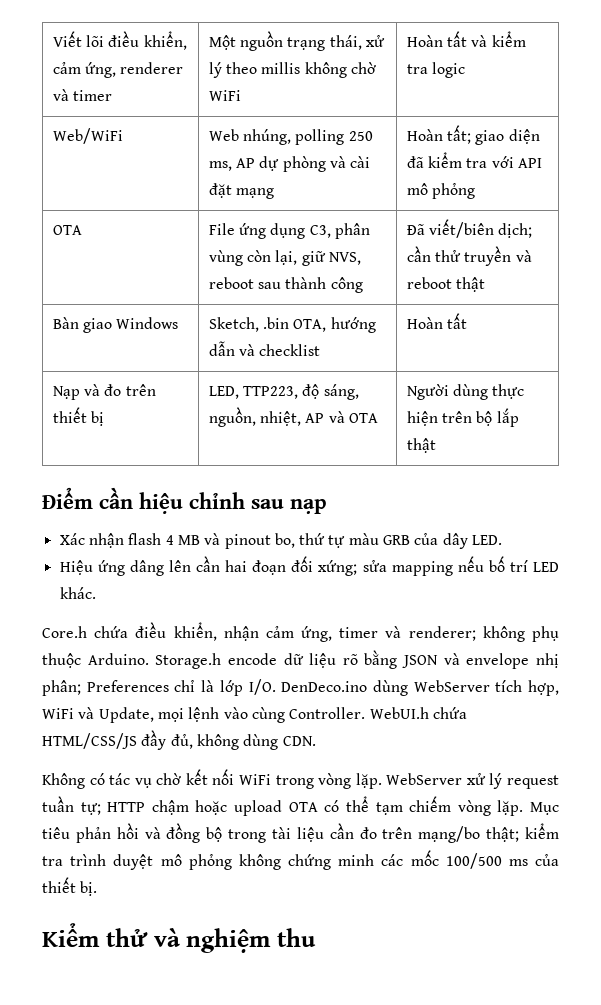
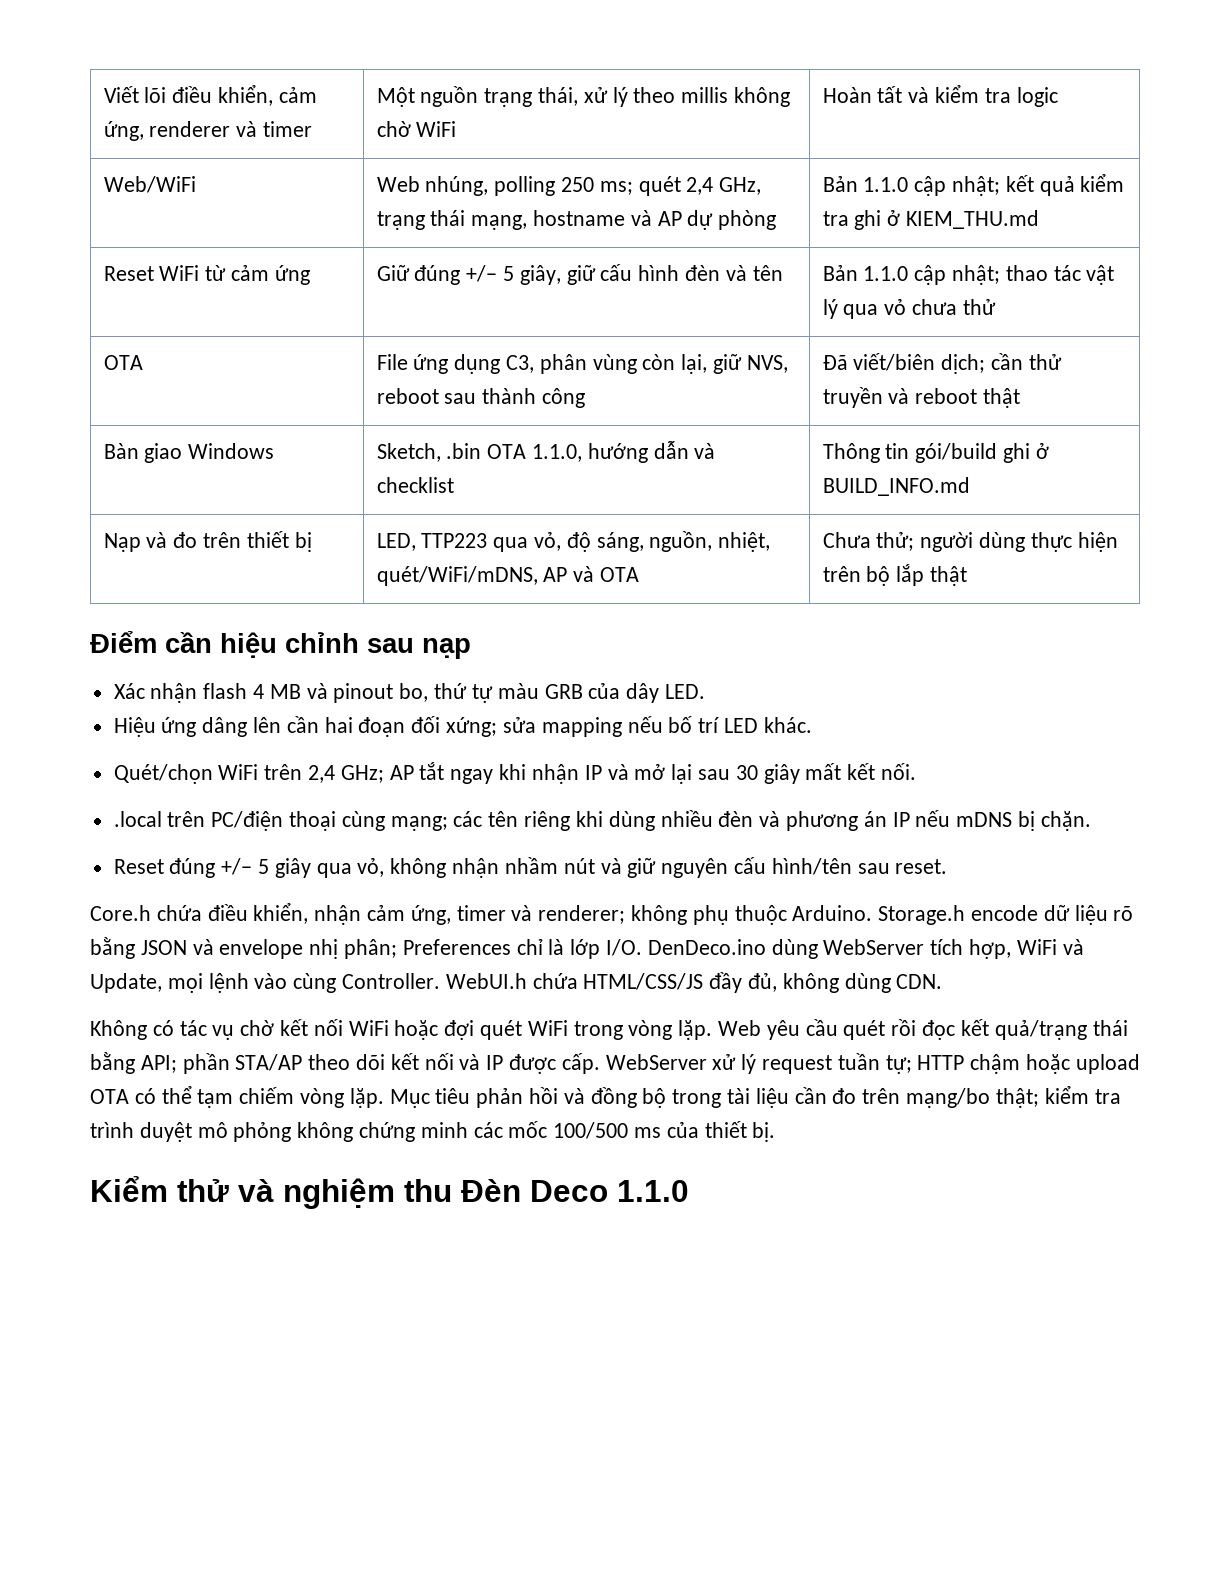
[208,156,371,172] [208,183,274,199] [406,125,540,145] [406,152,542,168] [406,183,475,199] ms, AP dự phòng và cài đặt mạng | Hoàn tất; giao diện đã kiểm tra với API mô phỏng -> [599,176,762,196] [376,210,777,230] [822,174,1125,196] [822,210,1039,230] [103,265,310,285] [376,264,783,285] [822,265,1115,285] [822,299,996,319] ms; quét 2,4 GHz, trạng thái mạng, hostname và AP dự phòng | Bản 1.1.0 cập nhật; kết quả kiểm tra ghi ở KIEM_THU.md // Reset WiFi từ cảm ứng | Giữ đúng +/− 5 giây, giữ cấu hình đèn và tên | Bản 1.1.0 cập nhật; thao tác vật lý qua vỏ chưa thử
[293,319,327,332] OTA, -> [487,444,582,462] OTA 1.1.0,
[406,313,467,329] Hoàn tất -> [822,443,1049,463] [822,477,970,496] Thông tin gói/build ghi ở BUILD_INFO.md
[242,386,298,399] TTP223, -> [421,532,561,552] TTP223 qua vỏ,
(301, 418) none -> [376,566,538,586] quét/WiFi/mDNS,
[406,384,449,400] Người -> [822,532,974,552] Chưa thử; người
(96, 593) none -> [113,762,916,784] [113,810,1091,831] [113,857,948,878] // Quét/chọn WiFi trên 2,4 GHz; AP tắt ngay khi nhận IP và mở lại sau 30 giây mất kết nối. // .local trên PC/điện thoại cùng mạng; các tên riêng khi dùng nhiều đèn và phương án IP nếu mDNS bị chặn. // Reset đúng +/− 5 giây qua vỏ, không nhận nhầm nút và giữ nguyên cấu hình/tên sau reset.
[275,773,382,789] trong vòng lặp. -> [394,1019,1128,1040] [90,1052,600,1074] hoặc đợi quét WiFi trong vòng lặp. Web yêu cầu quét rồi đọc kết quả/trạng thái bằng API; phần STA/AP theo dõi kết nối và IP được cấp.
(316, 937) none -> [461,1179,689,1202] Đèn Deco 1.1.0

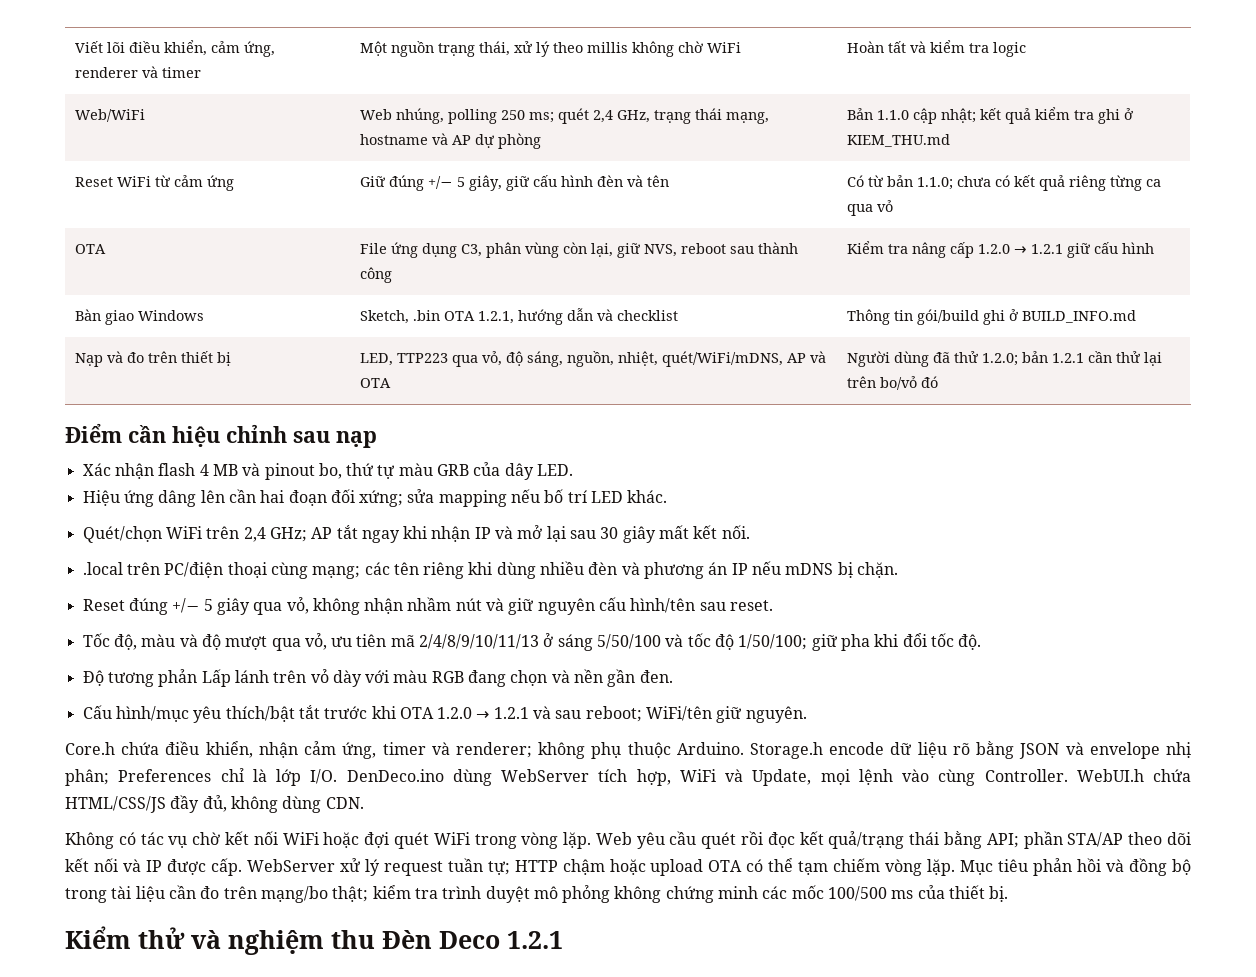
[822,265,1115,285] [822,299,838,319] Bản 1.1.0 cập nhật; thao tác vật lý -> [846,175,1161,191] Có từ bản 1.1.0; chưa có kết quả riêng từng ca
[911,299,996,315] chưa thử -> (893, 206) none
[822,353,1062,374] [822,387,1020,408] Đã viết/biên dịch; cần thử truyền và reboot thật -> [846,241,1154,258] Kiểm tra nâng cấp 1.2.0 → 1.2.1 giữ cấu hình
[531,444,582,462] 1.1.0, -> [477,311,514,324] 1.2.1,
[822,532,1118,552] [822,564,967,586] Chưa thử; người dùng thực hiện trên bộ lắp thật -> [846,351,1162,367] [846,376,938,390] Người dùng đã thử 1.2.0; bản 1.2.1 cần thử lại trên bo/vỏ đó
(948, 866) none -> [82,633,982,651] [82,669,673,687] [82,705,807,723] // Tốc độ, màu và độ mượt qua vỏ, ưu tiên mã 2/4/8/9/10/11/13 ở sáng 5/50/100 và tốc độ 1/50/100; giữ pha khi đổi tốc độ. // Độ tương phản Lấp lánh trên vỏ dày với màu RGB đang chọn và nền gần đen. // Cấu hình/mục yêu thích/bật tắt trước khi OTA 1.2.0 → 1.2.1 và sau reboot; WiFi/tên giữ nguyên.
[617,1180,689,1202] 1.1.0 -> [507,931,563,949] 1.2.1

